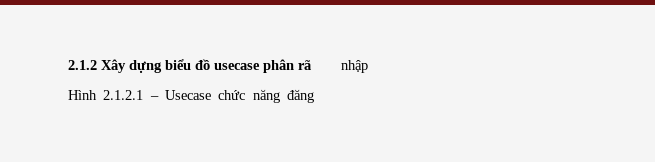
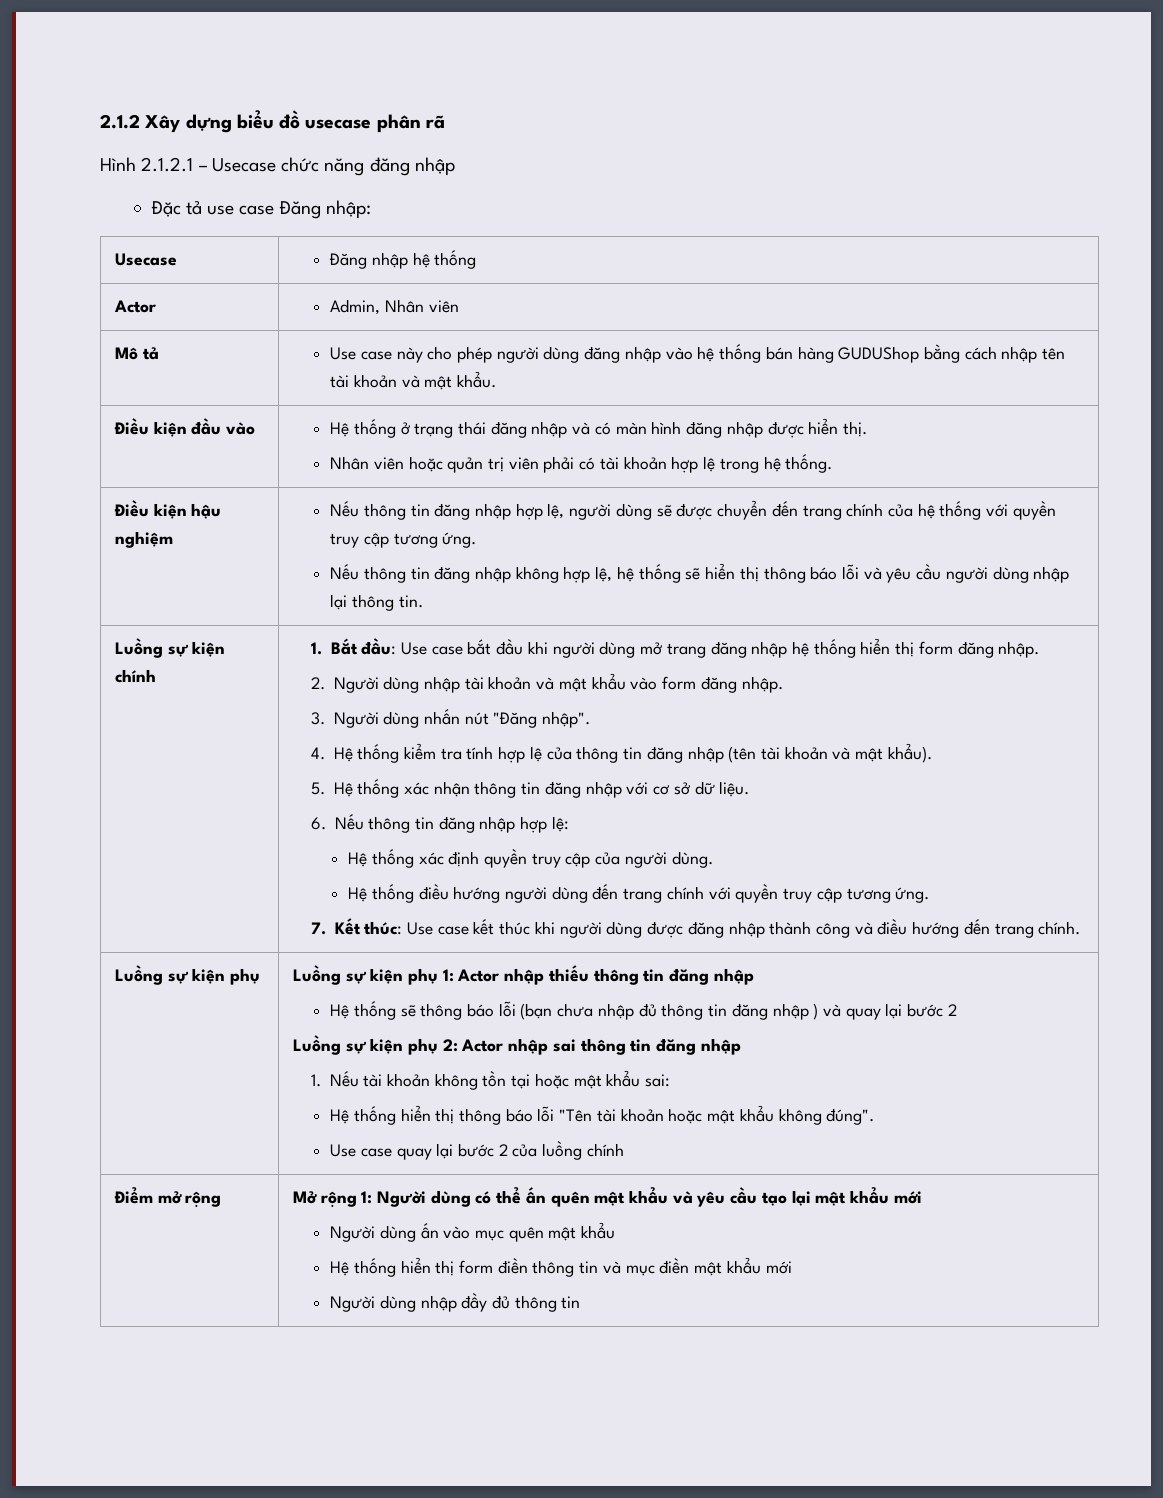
(368, 66) none -> [150,200,371,219] [114,253,177,266] [329,250,477,269] [113,300,156,313] [330,299,459,315] [114,347,159,360] [330,344,1066,363] [330,371,496,390] [113,418,255,437] [330,418,867,438] [330,454,833,473] [113,500,222,519] [114,531,173,548] [330,500,1056,520] [330,532,477,548] [330,563,1070,583] [330,594,423,611] [114,638,226,658] [114,669,156,683] [310,638,1040,658] [310,673,783,693] [310,709,591,728] [310,743,932,763] [310,779,750,798] [310,814,569,833] [348,849,713,868] [348,884,930,903] [310,918,1081,938] [114,965,260,985] [292,965,754,985] [330,1001,957,1020] [292,1035,741,1055] [310,1070,671,1090] [330,1105,875,1125] [330,1141,624,1160] [113,1187,222,1207] [292,1187,922,1207] [330,1222,616,1242] [330,1257,792,1277] [330,1293,581,1312] // Đặc tả use case Đăng nhập: // Usecase | Đăng nhập hệ thống // Actor | Admin, Nhân viên // Mô tả | Use case này cho phép người dùng đăng nhập vào hệ thống bán hàng GUDUShop bằng cách nhập tên tài khoản và mật khẩu. // Điều kiện đầu vào | Hệ thống ở trạng thái đăng nhập và có màn hình đăng nhập được hiển thị. // Nhân viên hoặc quản trị viên phải có tài khoản hợp lệ trong hệ thống. // Điều kiện hậu nghiệm | Nếu thông tin đăng nhập hợp lệ, người dùng sẽ được chuyển đến trang chính của hệ thống với quyền truy cập tương ứng. // Nếu thông tin đăng nhập không hợp lệ, hệ thống sẽ hiển thị thông báo lỗi và yêu cầu người dùng nhập lại thông tin. // Luồng sự kiện chính | 1. Bắt đầu: Use case bắt đầu khi người dùng mở trang đăng nhập hệ thống hiển thị form đăng nhập. // 2. Người dùng nhập tài khoản và mật khẩu vào form đăng nhập. // 3. Người dùng nhấn nút "Đăng nhập". // 4. Hệ thống kiểm tra tính hợp lệ của thông tin đăng nhập (tên tài khoản và mật khẩu). // 5. Hệ thống xác nhận thông tin đăng nhập với cơ sở dữ liệu. // 6. Nếu thông tin đăng nhập hợp lệ: // Hệ thống xác định quyền truy cập của người dùng. // Hệ thống điều hướng người dùng đến trang chính với quyền truy cập tương ứng. // 7. Kết thúc: Use case kết thúc khi người dùng được đăng nhập thành công và điều hướng đến trang chính. // Luồng sự kiện phụ | Luồng sự kiện phụ 1: Actor nhập thiếu thông tin đăng nhập // Hệ thống sẽ thông báo lỗi (bạn chưa nhập đủ thông tin đăng nhập ) và quay lại bước 2 // Luồng sự kiện phụ 2: Actor nhập sai thông tin đăng nhập // 1. Nếu tài khoản không tồn tại hoặc mật khẩu sai: // Hệ thống hiển thị thông báo lỗi "Tên tài khoản hoặc mật khẩu không đúng". // Use case quay lại bước 2 của luồng chính // Điểm mở rộng | Mở rộng 1: Người dùng có thể ấn quên mật khẩu và yêu cầu tạo lại mật khẩu mới // Người dùng ấn vào mục quên mật khẩu // Hệ thống hiển thị form điền thông tin và mục điền mật khẩu mới // Người dùng nhập đầy đủ thông tin

